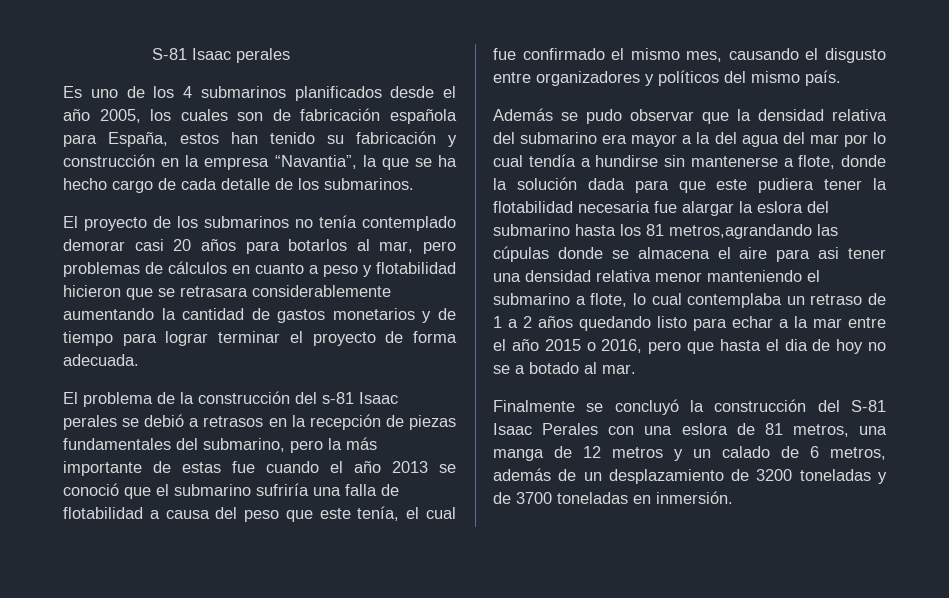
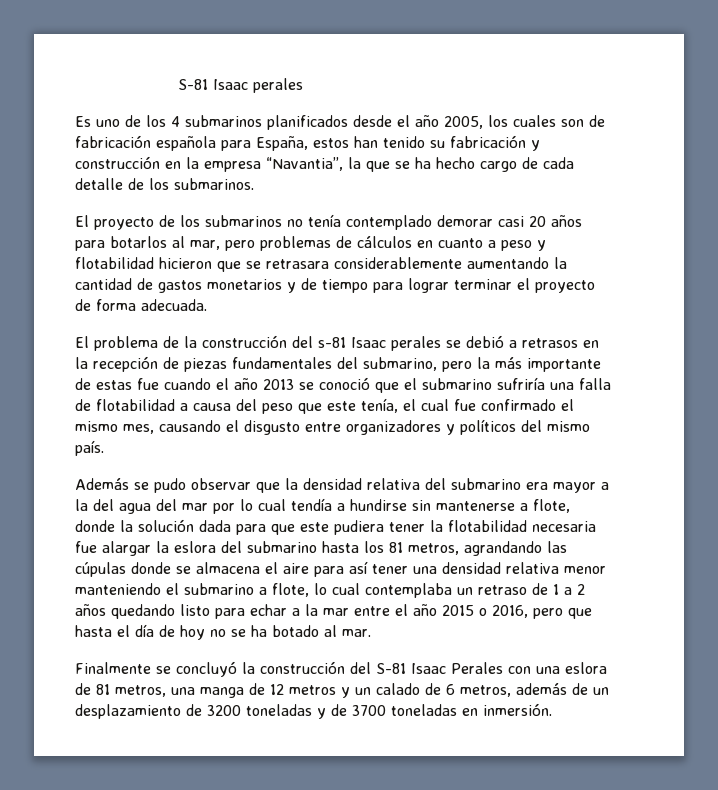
[669,224,812,239] metros,agrandando -> [408,541,542,556] metros, agrandando
[818,247,840,259] asi -> [349,561,368,574] así
[784,339,808,351] dia -> [135,624,154,637] día
[515,365,525,374] a -> [251,625,267,637] ha

